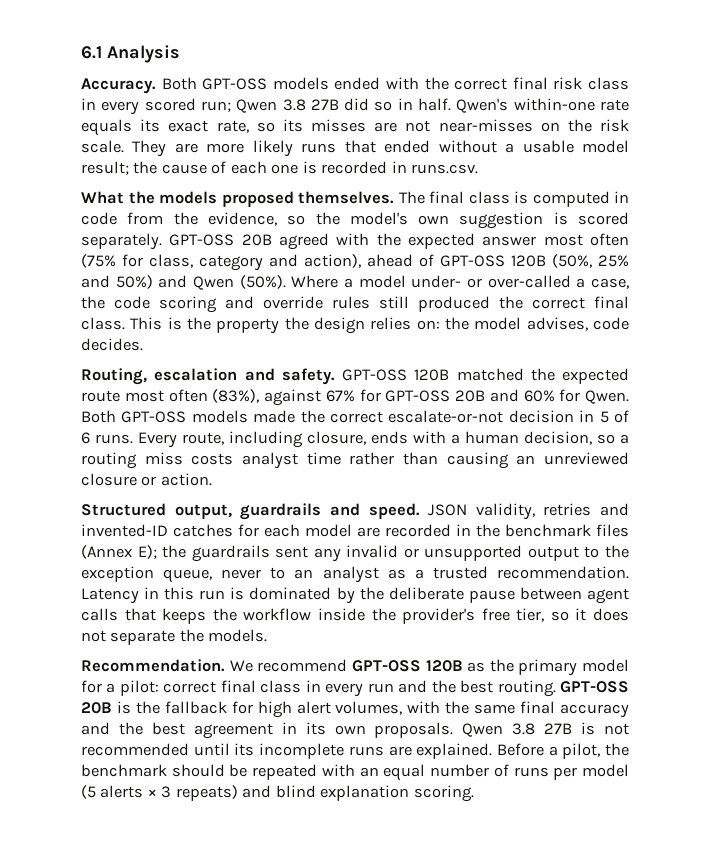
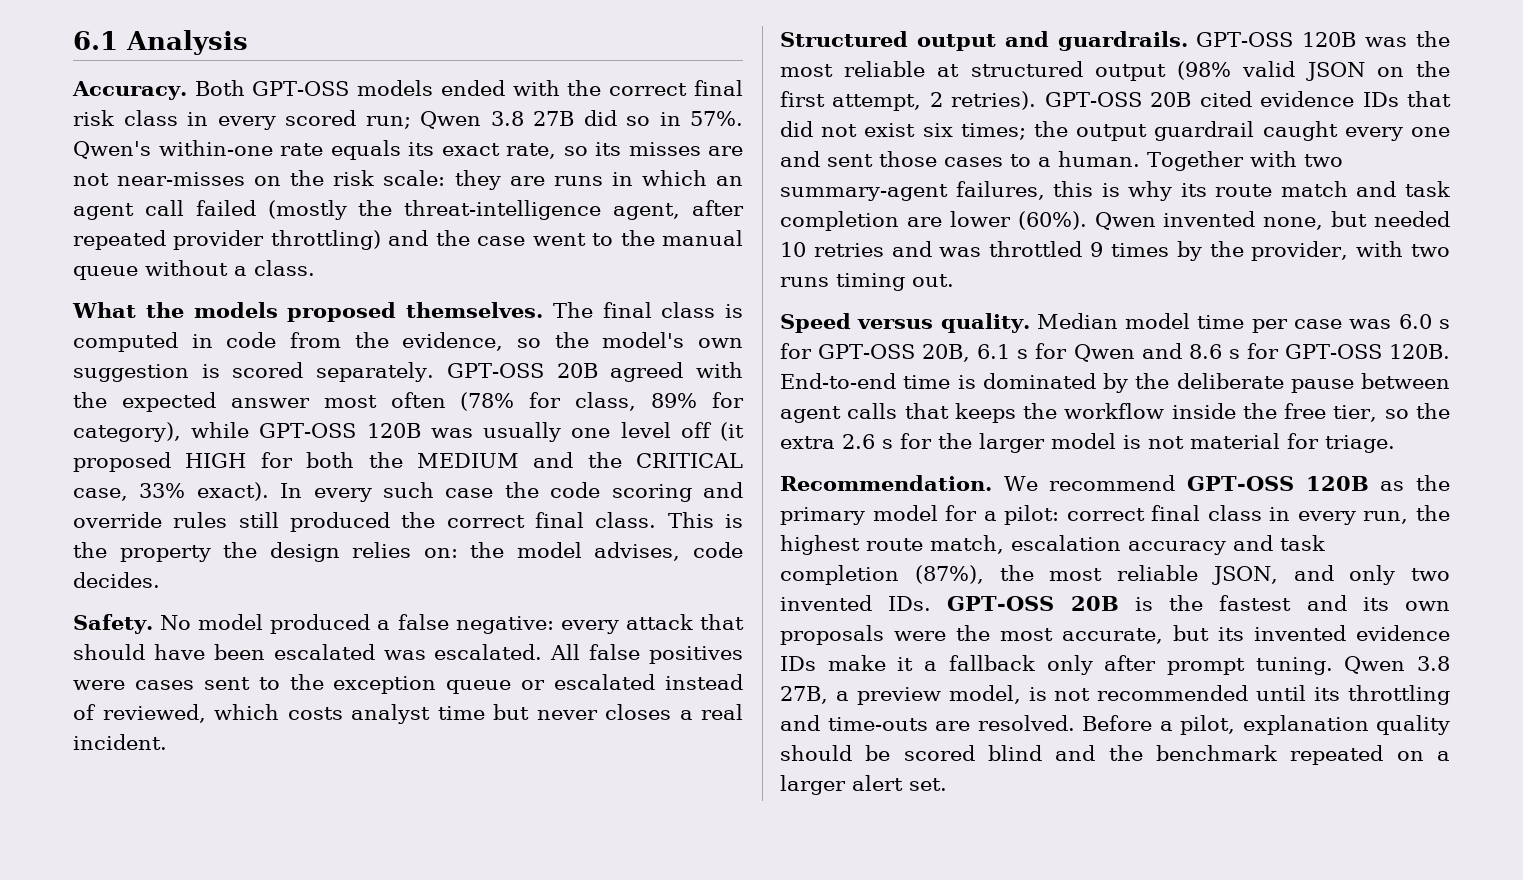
[418,98,452,111] half. -> [690,111,743,126] 57%.
[81,140,629,157] [81,161,479,175] scale. They are more likely runs that ended without a usable model result; the cause of each one is recorded in runs.csv. -> [383,170,743,190] [73,200,744,220] [73,230,744,250] [73,260,315,280] scale: they are runs in which an agent call failed (mostly the threat-intelligence agent, after repeated provider throttling) and the case went to the manual queue without a class.
[81,254,116,268] (75% -> [460,392,515,411] (78%
[199,254,629,271] [81,275,629,290] category and action), ahead of GPT-OSS 120B (50%, 25% and 50%) and Qwen (50%). Where a model under- or over-called a case, -> [651,392,745,408] [73,422,745,442] [73,452,743,472] [73,482,494,502] 89% for category), while GPT-OSS 120B was usually one level off (it proposed HIGH for both the MEDIUM and the CRITICAL case, 33% exact). In every such case
[81,368,629,385] [81,389,629,406] [81,410,629,423] [81,431,629,448] [81,452,629,469] [81,473,212,486] [81,503,629,520] [81,524,629,537] [81,545,629,562] [81,566,629,583] [81,587,226,604] Routing, escalation and safety. GPT-OSS 120B matched the expected route most often (83%), against 67% for GPT-OSS 20B and 60% for Qwen. Both GPT-OSS models made the correct escalate-or-not decision in 5 of 6 runs. Every route, including closure, ends with a human decision, so a routing miss costs analyst time rather than causing an unreviewed closure or action. // Structured output, guardrails and speed. JSON validity, retries and invented-ID catches for each model are recorded in the benchmark files (Annex E); the guardrails sent any invalid or unsupported output to the exception queue, never to an analyst as a trusted recommendation. Latency in this run -> [73,614,744,634] [73,644,743,664] [73,674,744,694] [73,704,743,724] [73,734,167,750] [780,31,1450,51] [780,61,1450,81] [780,91,1451,111] [780,121,1450,141] [780,151,1343,171] [780,181,1450,201] [780,211,1450,231] [780,241,1450,261] [780,273,954,291] [780,313,1450,333] [780,343,1450,362] [780,373,951,389] Safety. No model produced a false negative: every attack that should have been escalated was escalated. All false positives were cases sent to the exception queue or escalated instead of reviewed, which costs analyst time but never closes a real incident. // Structured output and guardrails. GPT-OSS 120B was the most reliable at structured output (98% valid JSON on the first attempt, 2 retries). GPT-OSS 20B cited evidence IDs that did not exist six times; the output guardrail caught every one and sent those cases to a human. Together with two summary-agent failures, this is why its route match and task completion are lower (60%). Qwen invented none, but needed 10 retries and was throttled 9 times by the provider, with two runs timing out. // Speed versus quality. Median model time per case was 6.0 s for GPT-OSS 20B, 6.1 s for Qwen and 8.6 s for GPT-OSS 120B. End-to-end time
[402,608,476,624] provider's -> (1277, 411) none
[575,608,629,621] [81,629,268,645] it does not separate the models. -> [1416,403,1450,419] [780,433,1395,453] the extra 2.6 s for the larger model is not material for triage.
[367,680,629,697] [81,701,629,718] [81,722,573,739] run and the best routing. GPT-OSS 20B is the fallback for high alert volumes, with the same final accuracy and the best agreement in its own proposals. Qwen 3.8 27B -> [1363,505,1450,524] [780,535,1325,555] [780,565,1450,585] [780,595,1450,611] [780,625,1450,645] [780,655,1450,675] [780,685,1021,705] run, the highest route match, escalation accuracy and task completion (87%), the most reliable JSON, and only two invented IDs. GPT-OSS 20B is the fastest and its own proposals were the most accurate, but its invented evidence IDs make it a fallback only after prompt tuning. Qwen 3.8 27B, a preview model,
[259,743,629,759] [81,764,630,781] [81,785,474,802] incomplete runs are explained. Before a pilot, the benchmark should be repeated with an equal number of runs per model (5 alerts × 3 repeats) and blind explanation scoring. -> [1348,685,1450,705] [780,715,1450,735] [780,745,1450,765] [780,775,947,795] throttling and time-outs are resolved. Before a pilot, explanation quality should be scored blind and the benchmark repeated on a larger alert set.

